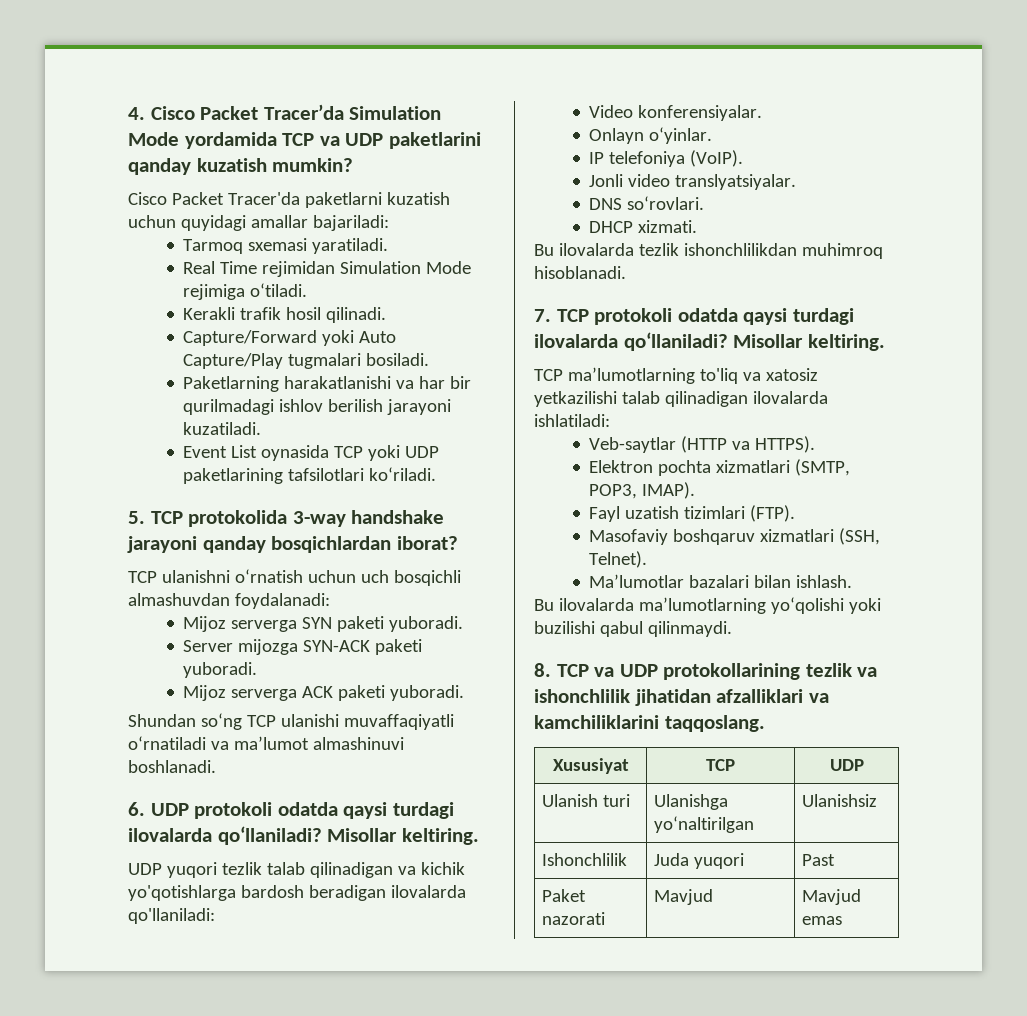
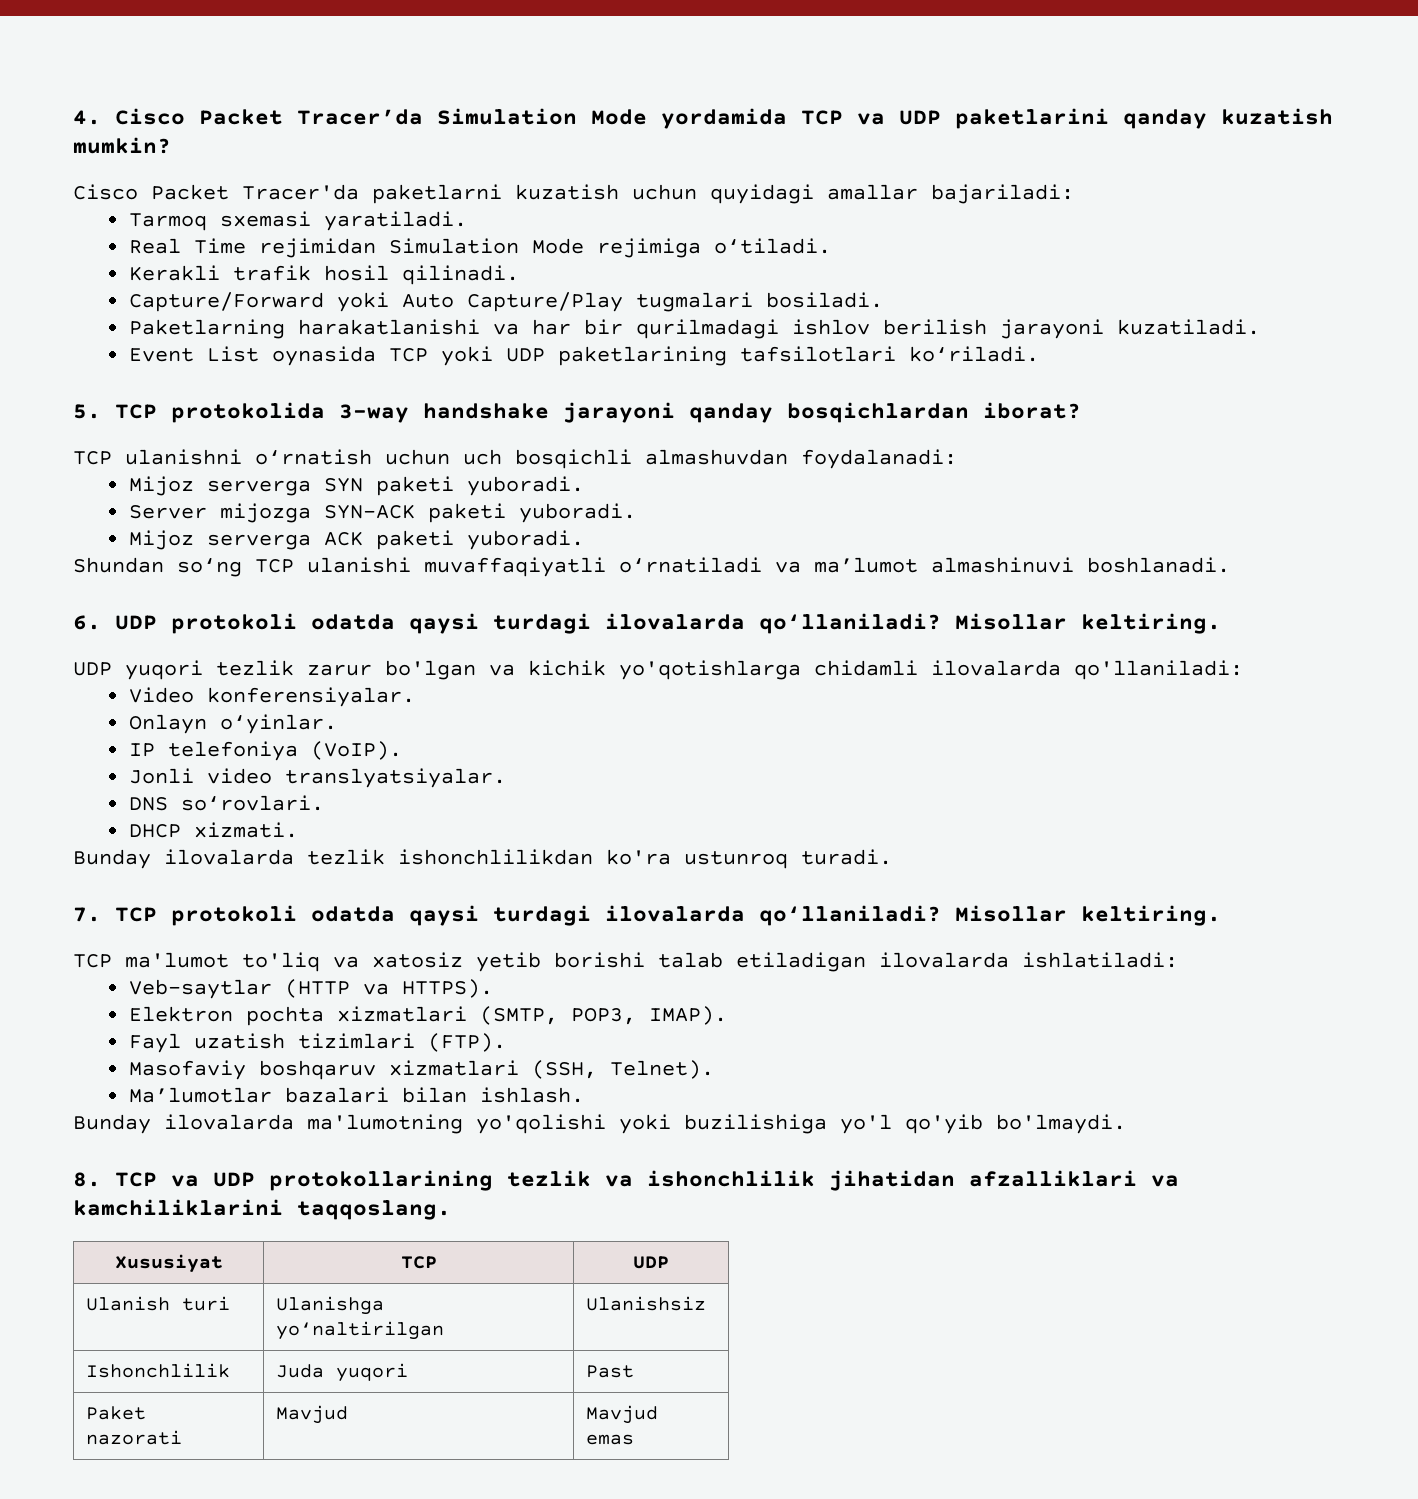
[266,862,393,878] talab qilinadigan -> [307,660,476,680] zarur bo'lgan
[240,885,386,901] bardosh beradigan -> [814,660,918,676] chidamli
[534,244,554,256] Bu -> [73,849,151,869] Bunday
[801,243,883,259] [534,266,626,279] muhimroq hisoblanadi. -> [606,849,892,869] ko'ra ustunroq turadi.
[567,367,695,384] ma’lumotlarning -> [125,952,229,968] ma'lumot
[534,391,748,407] yetkazilishi talab qilinadigan -> [476,952,866,972] yetib borishi talab etiladigan
[534,597,881,614] [534,621,732,637] Bu ilovalarda ma’lumotlarning yo‘qolishi yoki buzilishi qabul qilinmaydi. -> [73,1114,1126,1134] Bunday ilovalarda ma'lumotning yo'qolishi yoki buzilishiga yo'l qo'yib bo'lmaydi.

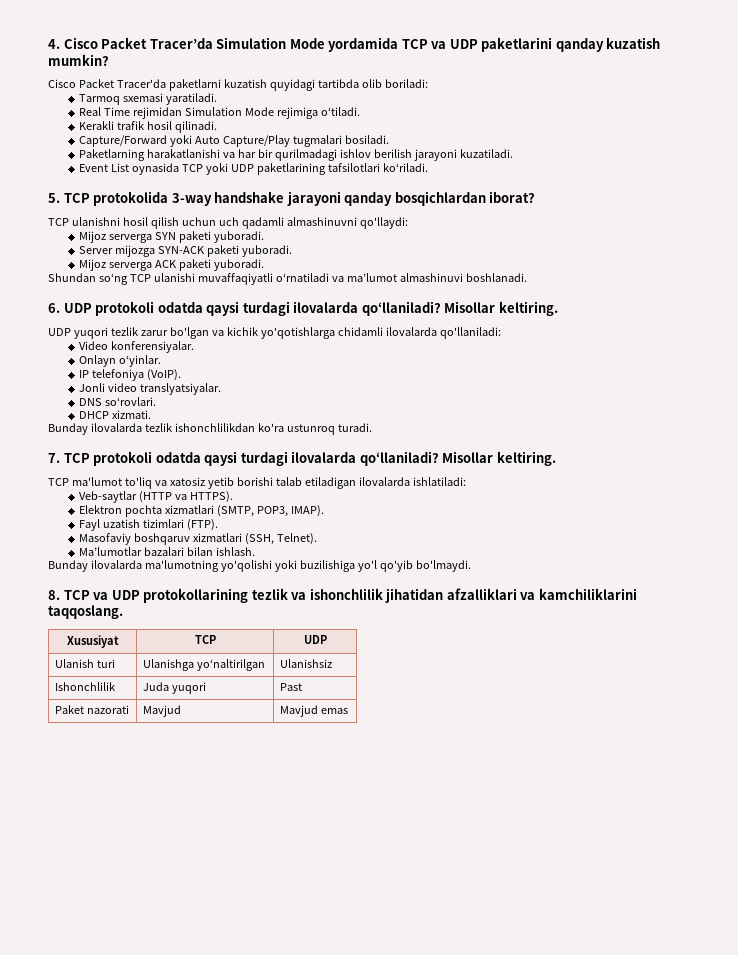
[632,184,1074,204] uchun quyidagi amallar bajariladi: -> [269,79,428,91] quyidagi tartibda olib boriladi:
[255,449,957,469] o‘rnatish uchun uch bosqichli almashuvdan foydalanadi: -> [122,217,408,229] hosil qilish uchun uch qadamli almashinuvni qo'llaydi:

